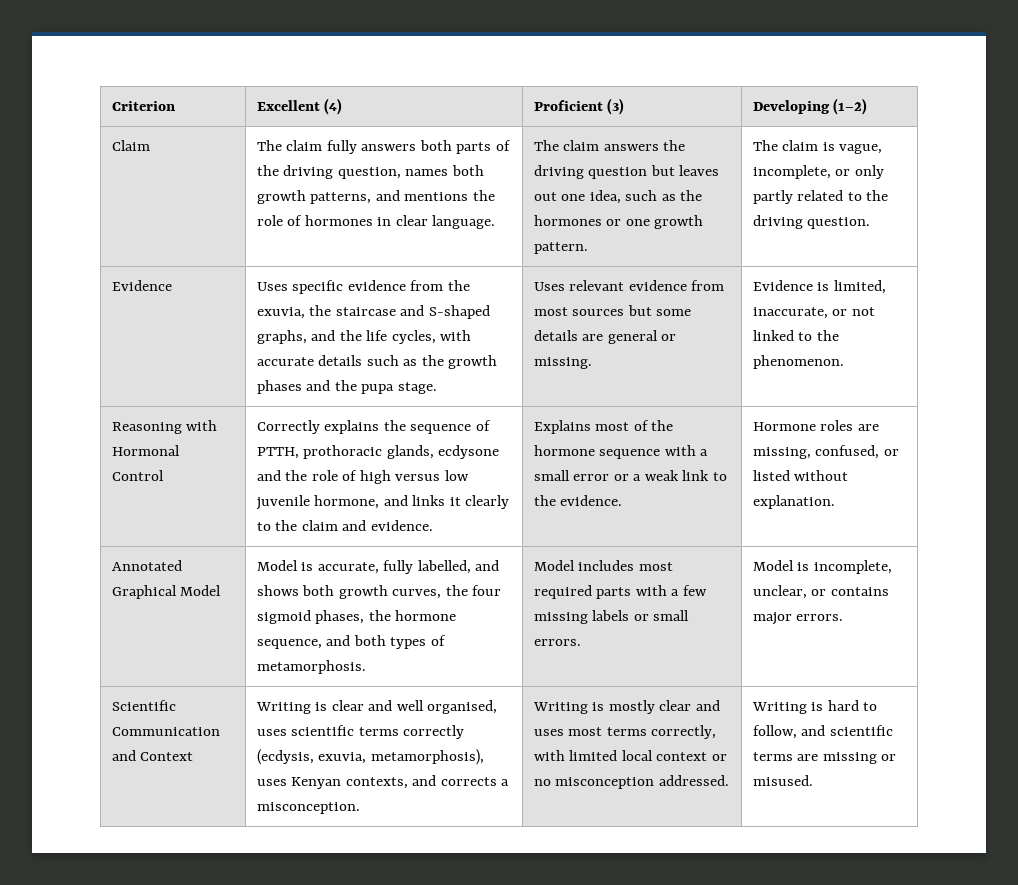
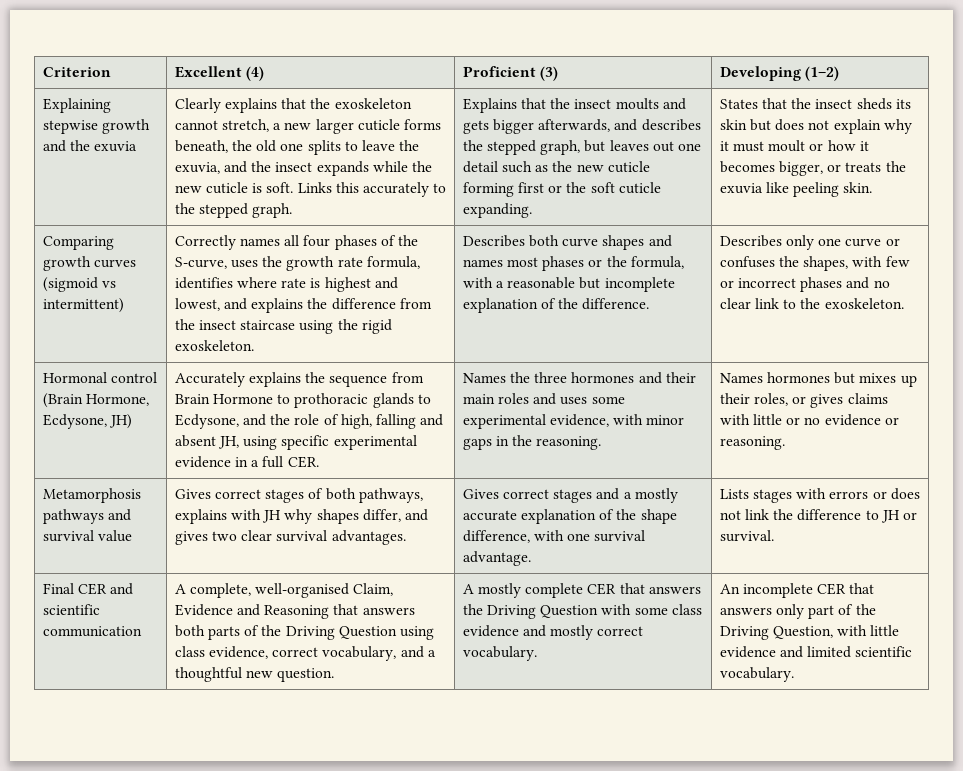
[111,140,150,151] [256,140,357,154] Claim | The claim fully -> [42,98,111,113] [42,119,150,134] [42,140,138,152] [174,98,412,113] [174,119,441,134] [174,140,420,155] [174,161,432,176] [174,182,447,197] [174,203,293,218] [462,98,686,113] [462,119,701,134] [462,140,701,155] [462,161,650,173] [462,182,661,197] [462,203,532,218] [719,98,911,110] [719,119,912,134] [719,140,869,152] [719,161,906,176] [719,182,873,197] [42,236,114,250] [42,256,136,271] [42,277,116,292] [42,298,124,313] [174,235,418,250] [174,256,420,271] [174,277,398,292] [174,298,432,313] [174,319,392,334] [174,340,254,351] [462,235,672,250] [462,256,684,271] [462,277,675,292] [462,298,650,313] [719,235,900,250] [719,256,910,271] [719,277,890,292] [719,298,904,309] [42,372,157,383] [42,393,149,408] [42,414,132,429] [174,372,424,387] [174,393,431,408] [174,414,444,429] [174,435,417,450] [174,456,319,468] [462,372,696,384] [462,393,625,405] [462,414,685,429] [462,435,602,450] [719,372,917,387] [719,393,888,408] [719,414,899,426] [719,436,785,450] [42,488,141,503] [42,509,131,524] [42,530,132,542] [174,488,423,503] [174,509,428,524] [174,530,406,545] [462,488,678,503] [462,509,677,524] [462,530,646,543] [462,551,531,566] [719,488,920,503] [719,509,917,523] [719,530,774,542] [42,583,134,595] [42,604,100,615] [42,626,142,637] [174,583,394,598] [174,604,359,619] Explaining stepwise growth and the exuvia | Clearly explains that the exoskeleton cannot stretch, a new larger cuticle forms beneath, the old one splits to leave the exuvia, and the insect expands while the new cuticle is soft. Links this accurately to the stepped graph. | Explains that the insect moults and gets bigger afterwards, and describes the stepped graph, but leaves out one detail such as the new cuticle forming first or the soft cuticle expanding. | States that the insect sheds its skin but does not explain why it must moult or how it becomes bigger, or treats the exuvia like peeling skin. // Comparing growth curves (sigmoid vs intermittent) | Correctly names all four phases of the S-curve, uses the growth rate formula, identifies where rate is highest and lowest, and explains the difference from the insect staircase using the rigid exoskeleton. | Describes both curve shapes and names most phases or the formula, with a reasonable but incomplete explanation of the difference. | Describes only one curve or confuses the shapes, with few or incorrect phases and no clear link to the exoskeleton. // Hormonal control (Brain Hormone, Ecdysone, JH) | Accurately explains the sequence from Brain Hormone to prothoracic glands to Ecdysone, and the role of high, falling and absent JH, using specific experimental evidence in a full CER. | Names the three hormones and their main roles and uses some experimental evidence, with minor gaps in the reasoning. | Names hormones but mixes up their roles, or gives claims with little or no evidence or reasoning. // Metamorphosis pathways and survival value | Gives correct stages of both pathways, explains with JH why shapes differ, and gives two clear survival advantages. | Gives correct stages and a mostly accurate explanation of the shape difference, with one survival advantage. | Lists stages with errors or does not link the difference to JH or survival. // Final CER and scientific communication | A complete, well-organised Claim, Evidence and Reasoning that
[283,165,484,179] [256,190,495,204] [256,215,496,229] [533,140,686,151] [533,165,720,179] [533,190,703,204] [533,215,704,229] [533,242,588,254] [752,140,883,154] [752,165,884,179] [752,190,889,204] [752,215,871,229] [111,280,172,291] [256,280,470,294] [256,305,490,319] [256,330,472,344] [256,355,498,369] [256,380,437,394] [533,280,725,291] [533,305,692,316] [533,330,677,344] [533,357,592,369] [752,280,886,294] [752,307,875,319] [752,330,839,341] [752,355,844,369] [111,420,218,434] [111,445,180,456] [111,470,164,481] [256,420,491,434] [256,445,500,459] [256,470,469,484] [255,495,510,510] [256,520,433,531] [533,420,674,434] [533,445,709,459] [533,470,727,481] [533,495,623,506] [752,420,879,431] [752,445,899,459] [752,470,849,481] [752,495,835,509] [111,560,182,571] [111,585,222,599] [256,560,500,574] [256,585,502,599] [256,610,457,624] [256,635,446,649] [256,660,366,674] [533,560,673,571] [533,585,707,599] [533,610,690,624] [533,639,581,646] [752,560,892,574] [752,585,889,599] [752,612,844,625] [111,700,176,711] [111,727,220,736] [111,750,194,761] [255,700,498,714] [256,725,465,739] [256,749,484,765] [256,775,510,789] [256,802,360,814] [532,700,720,714] [533,725,717,739] [533,750,727,761] [533,775,729,789] [751,700,878,714] [752,725,893,739] [752,752,897,764] [752,775,813,786] driving question, names both growth patterns, and mentions the role of hormones in clear language. | The claim answers the driving question but leaves out one idea, such as the hormones or one growth pattern. | The claim is vague, incomplete, or only partly related to the driving question. // Evidence | Uses specific evidence from the exuvia, the staircase and S-shaped graphs, and the life cycles, with accurate details such as the growth phases and the pupa stage. | Uses relevant evidence from most sources but some details are general or missing. | Evidence is limited, inaccurate, or not linked to the phenomenon. // Reasoning with Hormonal Control | Correctly explains the sequence of PTTH, prothoracic glands, ecdysone and the role of high versus low juvenile hormone, and links it clearly to the claim and evidence. | Explains most of the hormone sequence with a small error or a weak link to the evidence. | Hormone roles are missing, confused, or listed without explanation. // Annotated Graphical Model | Model is accurate, fully labelled, and shows both growth curves, the four sigmoid phases, the hormone sequence, and both types of metamorphosis. | Model includes most required parts with a few missing labels or small errors. | Model is incomplete, unclear, or contains major errors. // Scientific Communication and Context | Writing is clear and well organised, uses scientific terms correctly (ecdysis, exuvia, metamorphosis), uses Kenyan contexts, and corrects a misconception. | Writing is mostly clear and uses most terms correctly, with limited local context or no misconception addressed. | Writing is hard to follow, and scientific terms are missing or misused. -> [285,626,434,640] [174,646,436,661] [174,667,335,682] [462,583,701,598] [462,604,702,619] [462,625,644,640] [462,646,537,661] [719,583,875,598] [719,604,876,619] [719,625,900,640] [719,646,913,658] [719,667,794,682] Driving Question using class evidence, correct vocabulary, and a thoughtful new question. | A mostly complete CER that answers the Driving Question with some class evidence and mostly correct vocabulary. | An incomplete CER that answers only part of the Driving Question, with little evidence and limited scientific vocabulary.

